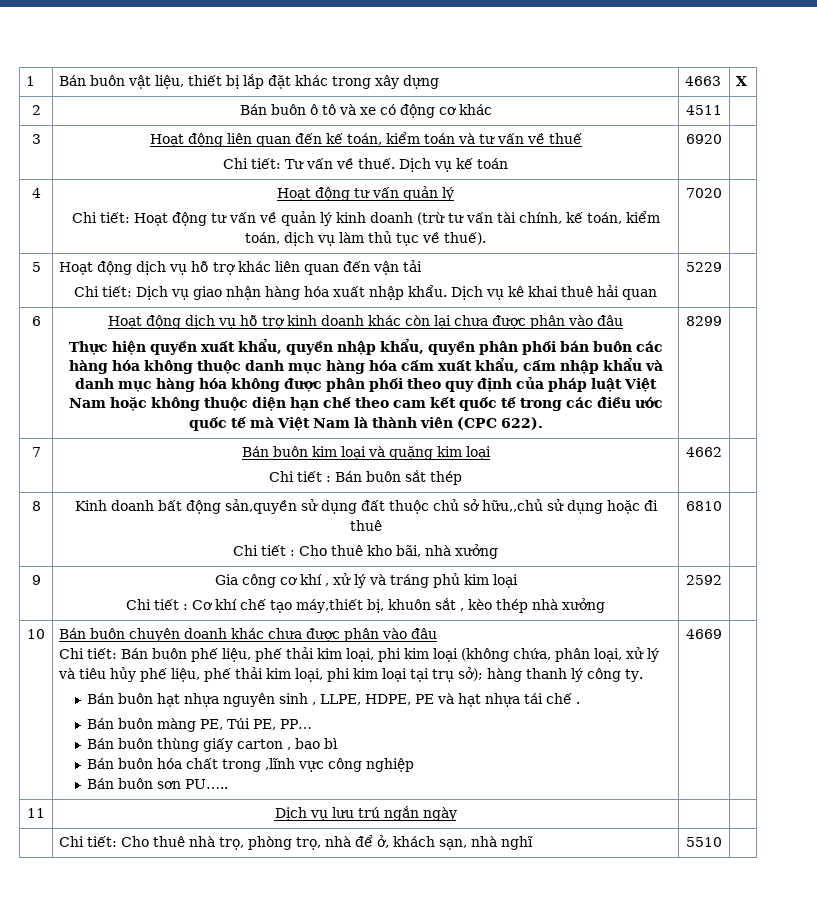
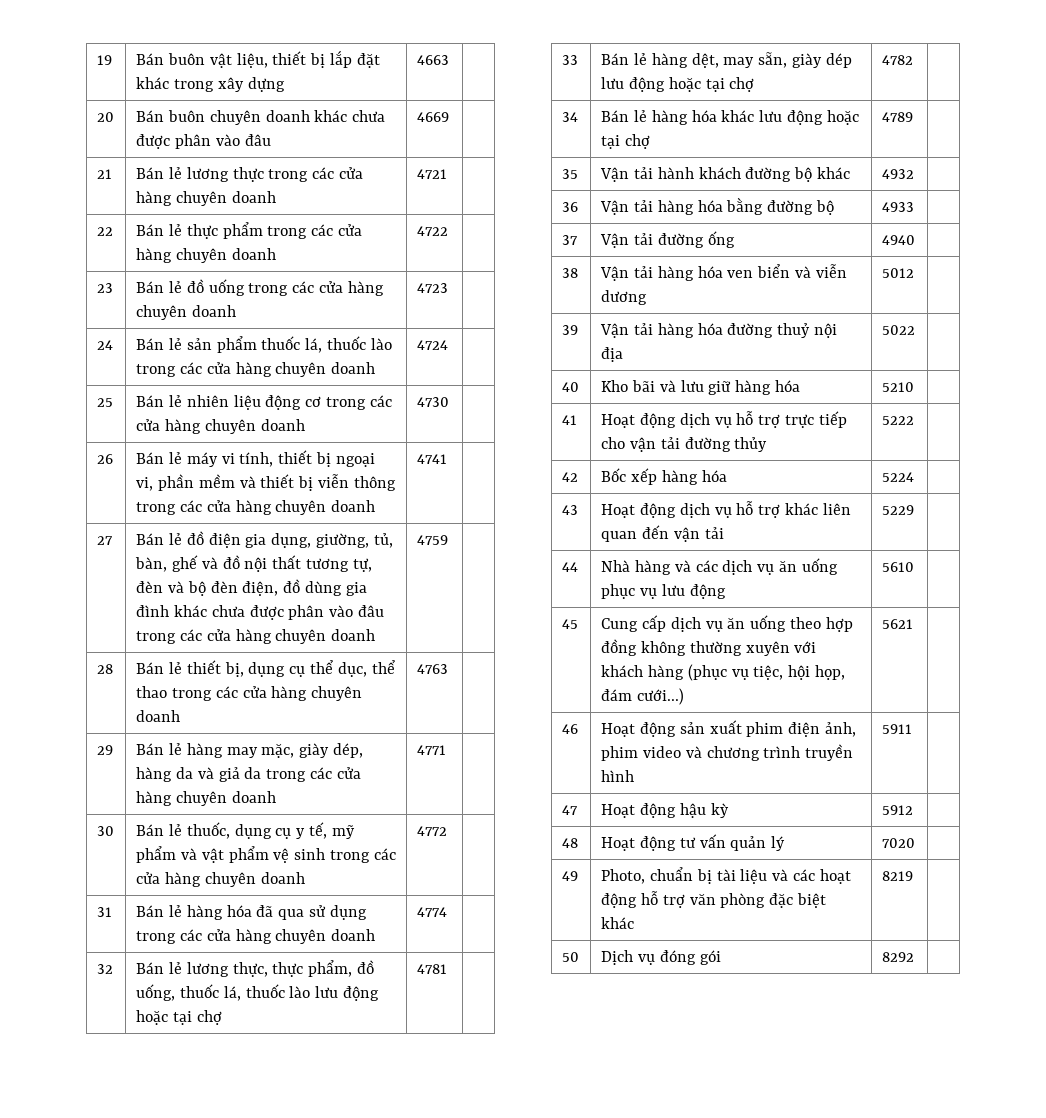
[26,76,36,86] 1 -> [96,55,112,65] 19
[736,76,748,86] [31,105,41,115] [239,104,492,118] [686,105,722,115] [31,134,41,144] [149,132,582,147] [223,158,508,172] [686,134,722,144] [31,188,41,198] [277,186,454,201] [71,211,660,226] [245,231,486,246] [686,188,722,198] [31,262,41,272] X // 2 | Bán buôn ô tô và xe có động cơ khác | 4511 | // 3 | Hoạt động liên quan đến kế toán, kiểm toán và tư vấn về thuế // Chi tiết: Tư vấn về thuế. Dịch vụ kế toán | 6920 | // 4 | Hoạt động tư vấn quản lý // Chi tiết: Hoạt động tư vấn về quản lý kinh doanh (trừ tư vấn tài chính, kế toán, kiểm toán, dịch vụ làm thủ tục về thuế). | 7020 | // 5 -> [96,112,114,122] [135,110,386,125] [135,134,271,149] [416,112,449,122] [96,169,112,179] [135,167,364,182] [135,191,276,206] [416,169,447,179] [96,227,113,236] [135,222,363,239] [135,248,276,263] [416,226,448,236] [96,283,113,293] [135,279,384,296] [135,305,236,320] [416,283,448,293] [96,340,113,350] [135,336,392,353] [135,362,376,377] [416,340,448,350] [96,398,113,407] [135,395,392,410] [135,419,305,434] [416,397,449,407] [96,454,113,464] [135,450,375,467] [135,474,396,491] [135,500,376,515] [416,454,447,464] [96,536,113,545] [135,531,393,548] [134,555,372,572] [135,579,367,596] [135,605,385,620] [135,629,376,644] [416,535,448,545] [96,664,113,674] [135,660,395,677] [135,686,363,701] [135,710,180,722] [416,664,448,674] [96,745,113,755] [135,743,364,758] [135,767,361,782] [135,791,276,806] [416,745,446,755] [96,826,114,836] [135,822,355,839] [135,846,396,863] [135,872,305,887] [416,826,447,836] [96,907,112,917] [135,905,367,920] [135,929,376,944] [416,907,447,917] [96,964,113,974] [135,960,375,977] [135,984,380,1001] [135,1010,222,1025] [416,964,447,974] [561,55,578,65] [600,52,852,68] [600,77,755,92] [881,55,913,65] [561,112,578,122] [600,110,859,125] [600,134,650,149] [881,112,913,122] [561,169,578,179] [599,167,851,182] [881,169,914,179] [561,202,578,212] [599,197,835,215] [881,202,914,212] [561,235,578,245] [599,231,735,248] [881,235,915,245] [561,268,578,278] [599,264,847,281] [600,290,647,305] [881,268,914,278] [561,325,578,335] [599,323,838,338] [600,347,623,362] [881,325,915,335] [561,382,579,392] [600,380,801,395] [881,382,914,392] [561,415,577,425] [600,411,847,428] [600,437,768,452] [881,416,914,425] [561,472,578,482] [600,468,727,485] [881,472,914,482] [561,505,578,515] // 20 | Bán buôn chuyên doanh khác chưa được phân vào đâu | 4669 | // 21 | Bán lẻ lương thực trong các cửa hàng chuyên doanh | 4721 | // 22 | Bán lẻ thực phẩm trong các cửa hàng chuyên doanh | 4722 | // 23 | Bán lẻ đồ uống trong các cửa hàng chuyên doanh | 4723 | // 24 | Bán lẻ sản phẩm thuốc lá, thuốc lào trong các cửa hàng chuyên doanh | 4724 | // 25 | Bán lẻ nhiên liệu động cơ trong các cửa hàng chuyên doanh | 4730 | // 26 | Bán lẻ máy vi tính, thiết bị ngoại vi, phần mềm và thiết bị viễn thông trong các cửa hàng chuyên doanh | 4741 | // 27 | Bán lẻ đồ điện gia dụng, giường, tủ, bàn, ghế và đồ nội thất tương tự, đèn và bộ đèn điện, đồ dùng gia đình khác chưa được phân vào đâu trong các cửa hàng chuyên doanh | 4759 | // 28 | Bán lẻ thiết bị, dụng cụ thể dục, thể thao trong các cửa hàng chuyên doanh | 4763 | // 29 | Bán lẻ hàng may mặc, giày dép, hàng da và giả da trong các cửa hàng chuyên doanh | 4771 | // 30 | Bán lẻ thuốc, dụng cụ y tế, mỹ phẩm và vật phẩm vệ sinh trong các cửa hàng chuyên doanh | 4772 | // 31 | Bán lẻ hàng hóa đã qua sử dụng trong các cửa hàng chuyên doanh | 4774 | // 32 | Bán lẻ lương thực, thực phẩm, đồ uống, thuốc lá, thuốc lào lưu động hoặc tại chợ | 4781 | // 33 | Bán lẻ hàng dệt, may sẵn, giày dép lưu động hoặc tại chợ | 4782 | // 34 | Bán lẻ hàng hóa khác lưu động hoặc tại chợ | 4789 | // 35 | Vận tải hành khách đường bộ khác | 4932 | // 36 | Vận tải hàng hóa bằng đường bộ | 4933 | // 37 | Vận tải đường ống | 4940 | // 38 | Vận tải hàng hóa ven biển và viễn dương | 5012 | // 39 | Vận tải hàng hóa đường thuỷ nội địa | 5022 | // 40 | Kho bãi và lưu giữ hàng hóa | 5210 | // 41 | Hoạt động dịch vụ hỗ trợ trực tiếp cho vận tải đường thủy | 5222 | // 42 | Bốc xếp hàng hóa | 5224 | // 43
[74,285,657,300] [686,262,722,272] [31,316,41,326] [108,315,623,329] [68,338,663,355] [68,357,663,374] [75,376,657,392] [68,397,663,411] [188,417,543,431] [686,316,722,326] [31,447,41,457] [241,446,491,460] [269,470,462,485] [686,447,722,457] [31,501,41,511] [74,499,658,514] [349,520,382,531] [233,544,498,559] [686,501,722,511] [31,575,41,585] [214,573,518,588] [126,598,605,613] [686,575,722,585] [27,629,45,639] [59,628,438,642] [59,647,660,662] [58,667,644,682] [86,693,580,707] [86,718,312,732] [86,738,338,752] [86,758,414,772] [86,778,228,789] [686,629,722,639] [27,808,45,818] [274,806,457,821] [59,835,534,850] [686,837,722,847] // Chi tiết: Dịch vụ giao nhận hàng hóa xuất nhập khẩu. Dịch vụ kê khai thuê hải quan | 5229 | // 6 | Hoạt động dịch vụ hỗ trợ kinh doanh khác còn lại chưa được phân vào đâu // Thực hiện quyền xuất khẩu, quyền nhập khẩu, quyền phân phối bán buôn các hàng hóa không thuộc danh mục hàng hóa cấm xuất khẩu, cấm nhập khẩu và danh mục hàng hóa không được phân phối theo quy định của pháp luật Việt Nam hoặc không thuộc diện hạn chế theo cam kết quốc tế trong các điều ước quốc tế mà Việt Nam là thành viên (CPC 622). | 8299 | // 7 | Bán buôn kim loại và quặng kim loại // Chi tiết : Bán buôn sắt thép | 4662 | // 8 | Kinh doanh bất động sản,quyền sử dụng đất thuộc chủ sở hữu,,chủ sử dụng hoặc đi thuê // Chi tiết : Cho thuê kho bãi, nhà xưởng | 6810 | // 9 | Gia công cơ khí , xử lý và tráng phủ kim loại // Chi tiết : Cơ khí chế tạo máy,thiết bị, khuôn sắt , kèo thép nhà xưởng | 2592 | // 10 | Bán buôn chuyên doanh khác chưa được phân vào đâu // Chi tiết: Bán buôn phế liệu, phế thải kim loại, phi kim loại (không chứa, phân loại, xử lý và tiêu hủy phế liệu, phế thải kim loại, phi kim loại tại trụ sở); hàng thanh lý công ty. // Bán buôn hạt nhựa nguyên sinh , LLPE, HDPE, PE và hạt nhựa tái chế . // Bán buôn màng PE, Túi PE, PP… // Bán buôn thùng giấy carton , bao bì // Bán buôn hóa chất trong ,lĩnh vực công nghiệp // Bán buôn sơn PU….. | 4669 | // 11 | Dịch vụ lưu trú ngắn ngày | | // | Chi tiết: Cho thuê nhà trọ, phòng trọ, nhà để ở, khách sạn, nhà nghĩ | 5510 -> [881,505,914,515] [561,562,578,572] [600,558,838,575] [600,584,726,599] [881,562,914,572] [561,619,578,629] [600,615,853,632] [600,639,817,656] [600,664,846,681] [600,688,684,705] [881,619,913,629] [561,724,578,734] [600,720,857,737] [600,744,854,761] [600,770,634,782] [881,724,912,734] [561,805,578,815] [600,803,729,818] [881,805,913,815] [561,838,578,848] [600,834,786,851] [881,838,915,848] [561,871,578,881] [600,867,851,884] [600,891,827,908] [600,917,634,929] [881,871,913,881] [561,952,579,962] [600,950,721,965] [881,952,914,962] | 5229 | // 44 | Nhà hàng và các dịch vụ ăn uống phục vụ lưu động | 5610 | // 45 | Cung cấp dịch vụ ăn uống theo hợp đồng không thường xuyên với khách hàng (phục vụ tiệc, hội họp, đám cưới...) | 5621 | // 46 | Hoạt động sản xuất phim điện ảnh, phim video và chương trình truyền hình | 5911 | // 47 | Hoạt động hậu kỳ | 5912 | // 48 | Hoạt động tư vấn quản lý | 7020 | // 49 | Photo, chuẩn bị tài liệu và các hoạt động hỗ trợ văn phòng đặc biệt khác | 8219 | // 50 | Dịch vụ đóng gói | 8292

